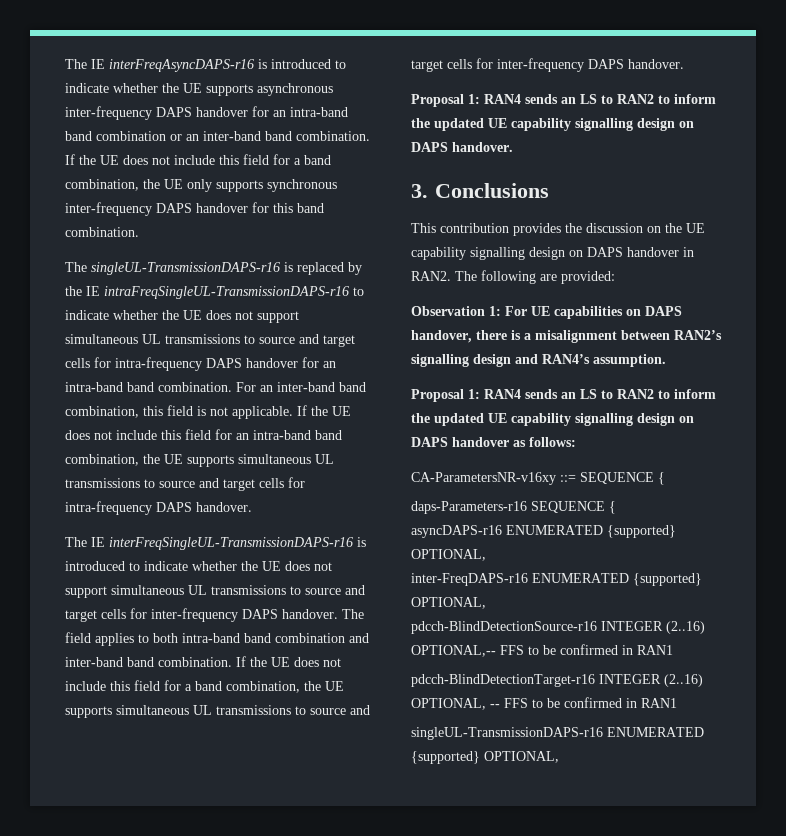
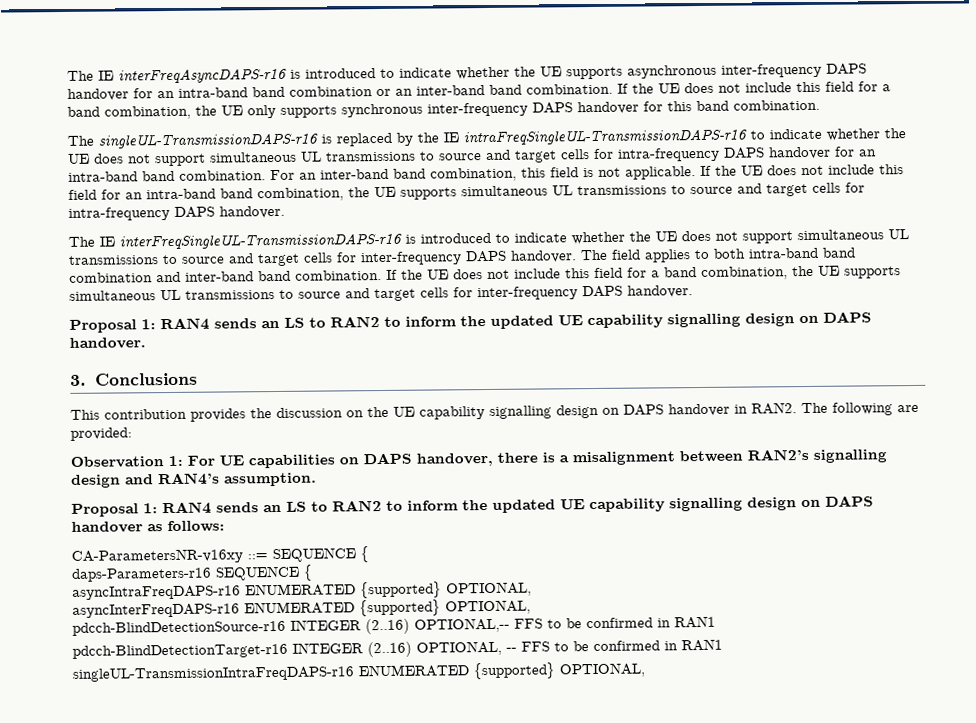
[411,525,676,538] [411,549,486,561] [411,573,528,586] asyncDAPS-r16 ENUMERATED {supported} OPTIONAL, // inter-FreqDAPS-r16 -> [72,581,532,600] [72,603,240,618] asyncIntraFreqDAPS-r16 ENUMERATED {supported} OPTIONAL, // asyncInterFreqDAPS-r16
[411,727,603,740] singleUL-TransmissionDAPS-r16 -> [72,666,354,682] singleUL-TransmissionIntraFreqDAPS-r16

